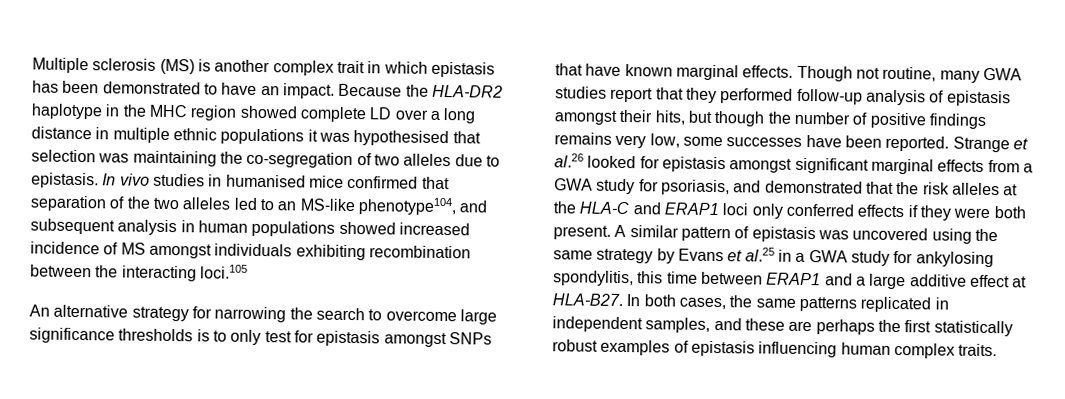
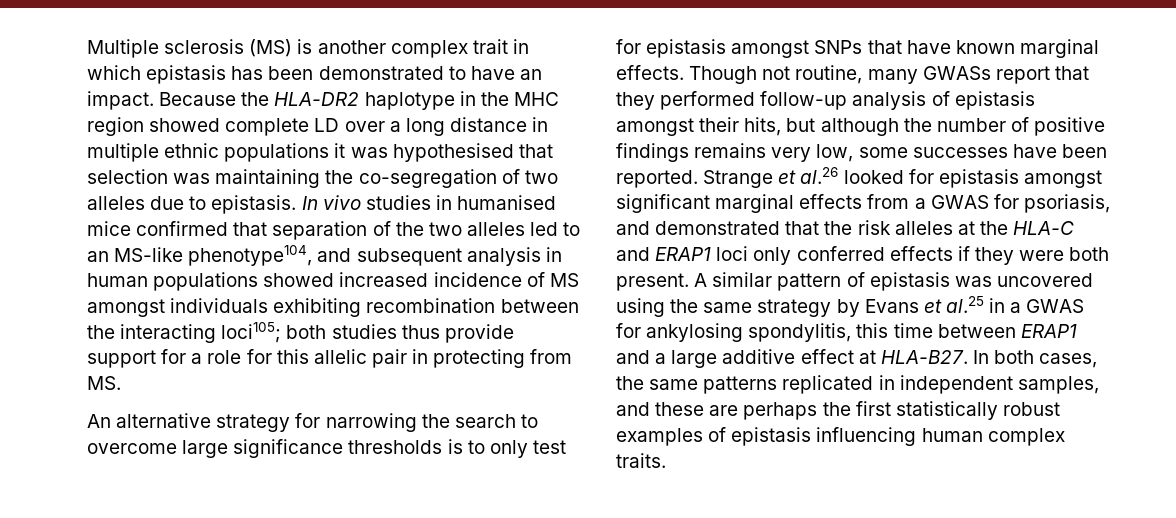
[199,264,248,279] loci.105 -> [221,322,514,343] [87,349,573,368] [87,376,121,390] loci105; both studies thus provide support for a role for this allelic pair in protecting from MS.
[982,67,1022,81] [555,86,607,99] GWA studies -> [922,66,991,80] GWASs
[714,111,765,127] though -> [820,118,899,136] although
[554,178,636,195] GWA study -> [930,195,989,209] GWAS
[808,250,890,266] GWA study -> [1026,299,1085,313] GWAS

